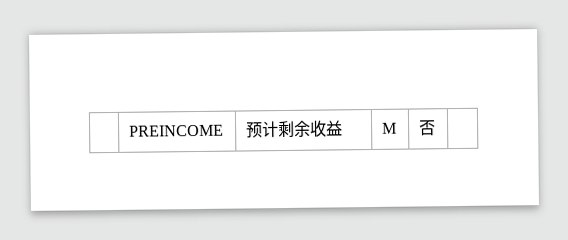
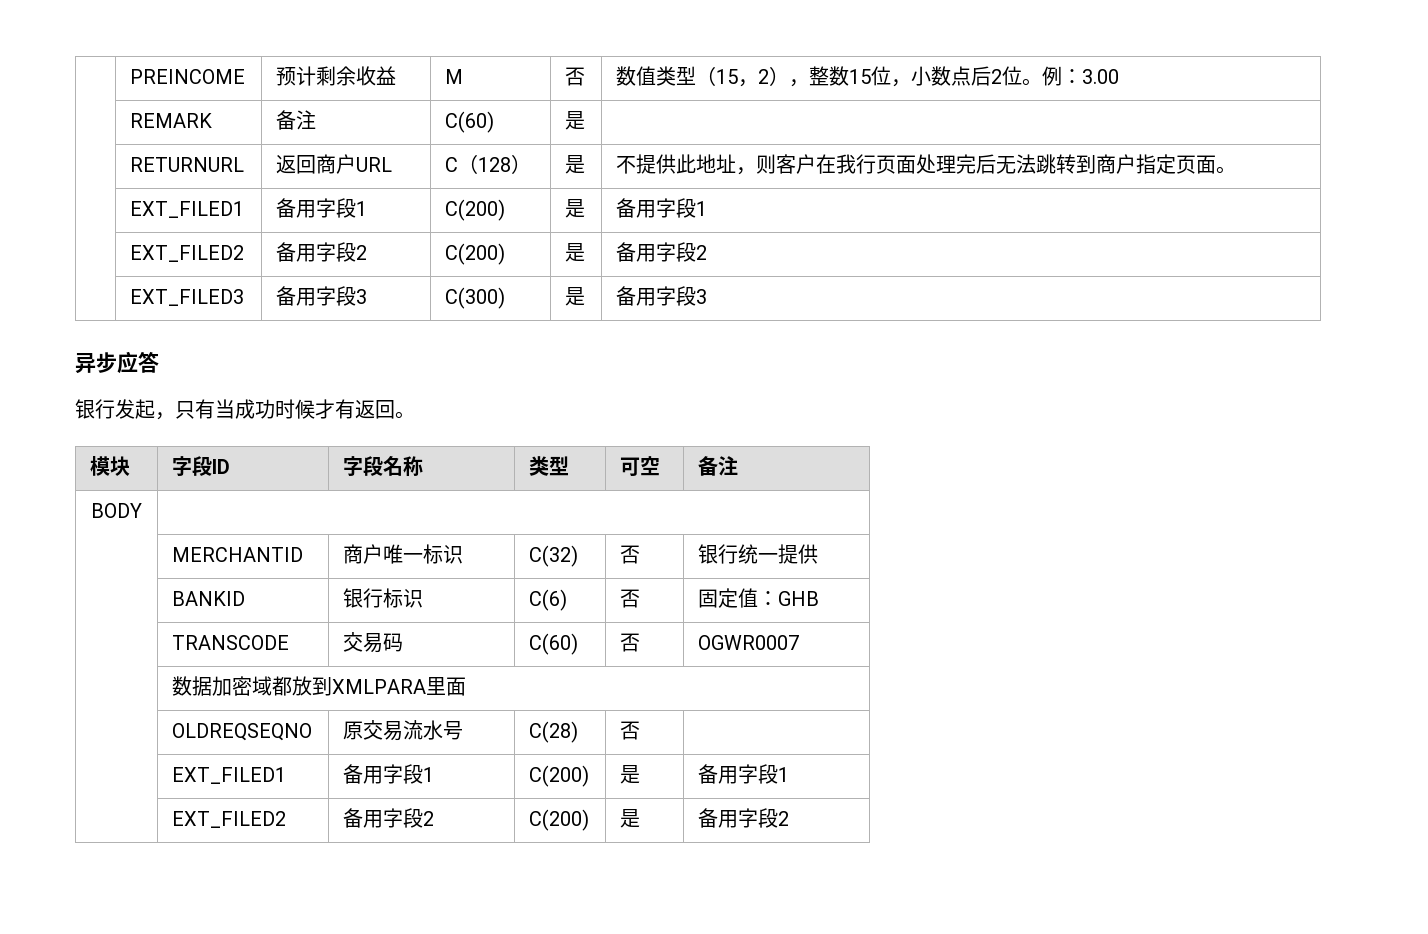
(436, 128) none -> [616,66,1120,87] [130,113,213,128] [276,110,317,130] [445,111,495,133] [565,111,586,130] [130,157,245,172] [276,154,393,174] [445,154,532,174] [565,155,586,174] [616,154,1237,175] [130,201,245,218] [276,198,368,218] [445,199,506,221] [565,199,586,218] [616,198,708,218] [130,245,245,262] [276,242,368,262] [445,243,506,265] [565,243,586,262] [616,242,708,262] [130,289,245,306] [276,286,368,306] [445,287,506,309] [565,287,586,306] [616,286,708,306] [75,351,159,374] [75,399,415,420] [90,456,131,476] [172,456,231,476] [343,456,424,477] [529,456,570,476] [620,456,661,476] [698,456,739,476] [91,503,142,518] [172,547,304,562] [343,544,464,564] [529,545,579,567] [620,545,641,564] [698,544,819,564] [172,591,246,606] [343,588,424,608] [529,589,568,611] [620,589,641,608] [698,588,820,608] [172,635,290,650] [343,632,404,653] [529,633,579,655] [620,633,641,652] [698,635,800,650] [172,676,467,696] [172,723,313,741] [343,720,464,741] [529,721,579,743] [620,721,641,740] [172,767,287,784] [343,764,435,784] [529,765,590,787] [620,765,641,784] [698,764,790,784] [172,811,287,828] [343,808,435,828] [529,809,590,831] [620,809,641,828] [698,808,790,828] 数值类型（15，2），整数15位，小数点后2位。例：3.00 // | REMARK | 备注 | C(60) | 是 | // | RETURNURL | 返回商户URL | C（128） | 是 | 不提供此地址，则客户在我行页面处理完后无法跳转到商户指定页面。 // | EXT_FILED1 | 备用字段1 | C(200) | 是 | 备用字段1 // | EXT_FILED2 | 备用字段2 | C(200) | 是 | 备用字段2 // | EXT_FILED3 | 备用字段3 | C(300) | 是 | 备用字段3 // 异步应答 // 银行发起，只有当成功时候才有返回。 // 模块 | 字段ID | 字段名称 | 类型 | 可空 | 备注 // BODY | // | MERCHANTID | 商户唯一标识 | C(32) | 否 | 银行统一提供 // | BANKID | 银行标识 | C(6) | 否 | 固定值：GHB // | TRANSCODE | 交易码 | C(60) | 否 | OGWR0007 // | 数据加密域都放到XMLPARA里面 // | OLDREQSEQNO | 原交易流水号 | C(28) | 否 | // | EXT_FILED1 | 备用字段1 | C(200) | 是 | 备用字段1 // | EXT_FILED2 | 备用字段2 | C(200) | 是 | 备用字段2

